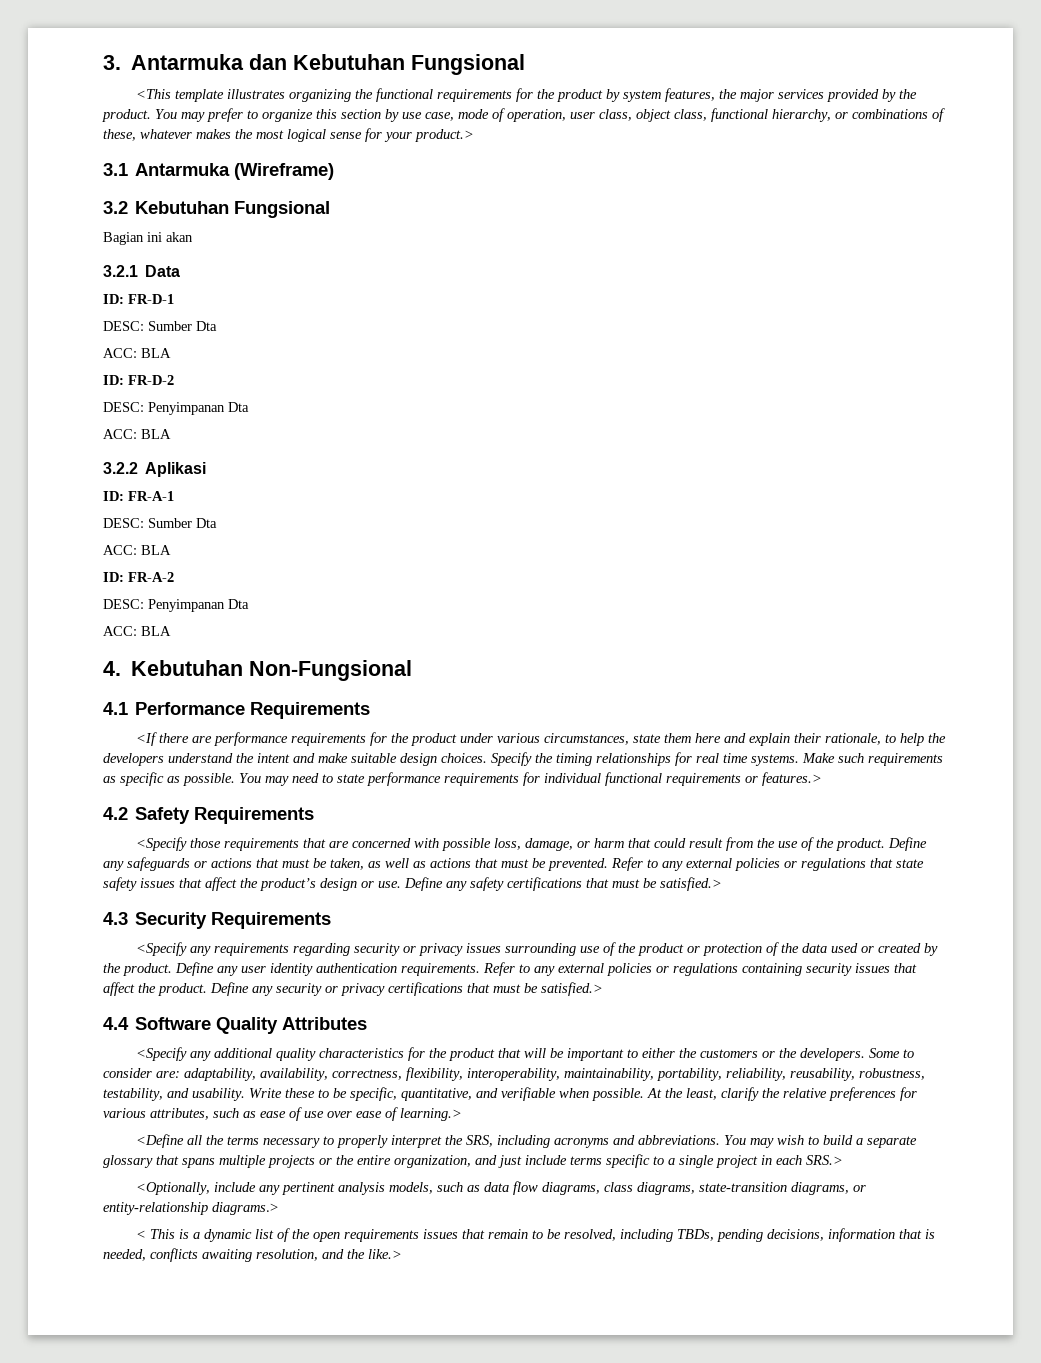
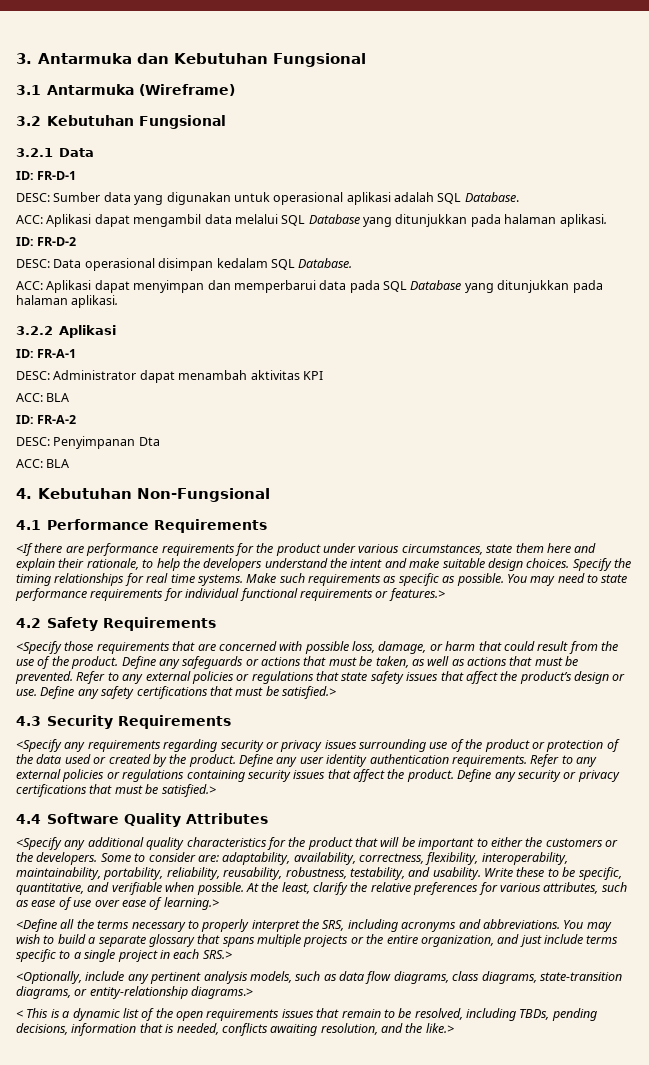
[135,88,917,102] [102,108,945,122] [103,128,474,142] // <This template illustrates organizing the functional requirements for the product by system features, the major services provided by the product. You may prefer to organize this section by use case, mode of operation, user class, object class, functional hierarchy, or combinations of these, whatever makes the most logical sense for your product.> -> (367, 60) none
[103,232,193,245] // Bagian ini akan -> (227, 122) none
[196,321,217,331] [103,348,171,358] [103,375,174,385] [103,402,249,415] [103,429,171,439] Dta // ACC: BLA // ID: FR-D-2 // DESC: Penyimpanan Dta // ACC: BLA -> [103,192,519,205] [16,214,607,227] [16,237,77,246] [16,258,353,271] [16,280,603,293] [16,295,119,308] data yang digunakan untuk operasional aplikasi adalah SQL Database. // ACC: Aplikasi dapat mengambil data melalui SQL Database yang ditunjukkan pada halaman aplikasi. // ID: FR-D-2 // DESC: Data operasional disimpan kedalam SQL Database. // ACC: Aplikasi dapat menyimpan dan memperbarui data pada SQL Database yang ditunjukkan pada halaman aplikasi.
[148,518,217,528] Sumber Dta -> [53,370,323,383] Administrator dapat menambah aktivitas KPI

